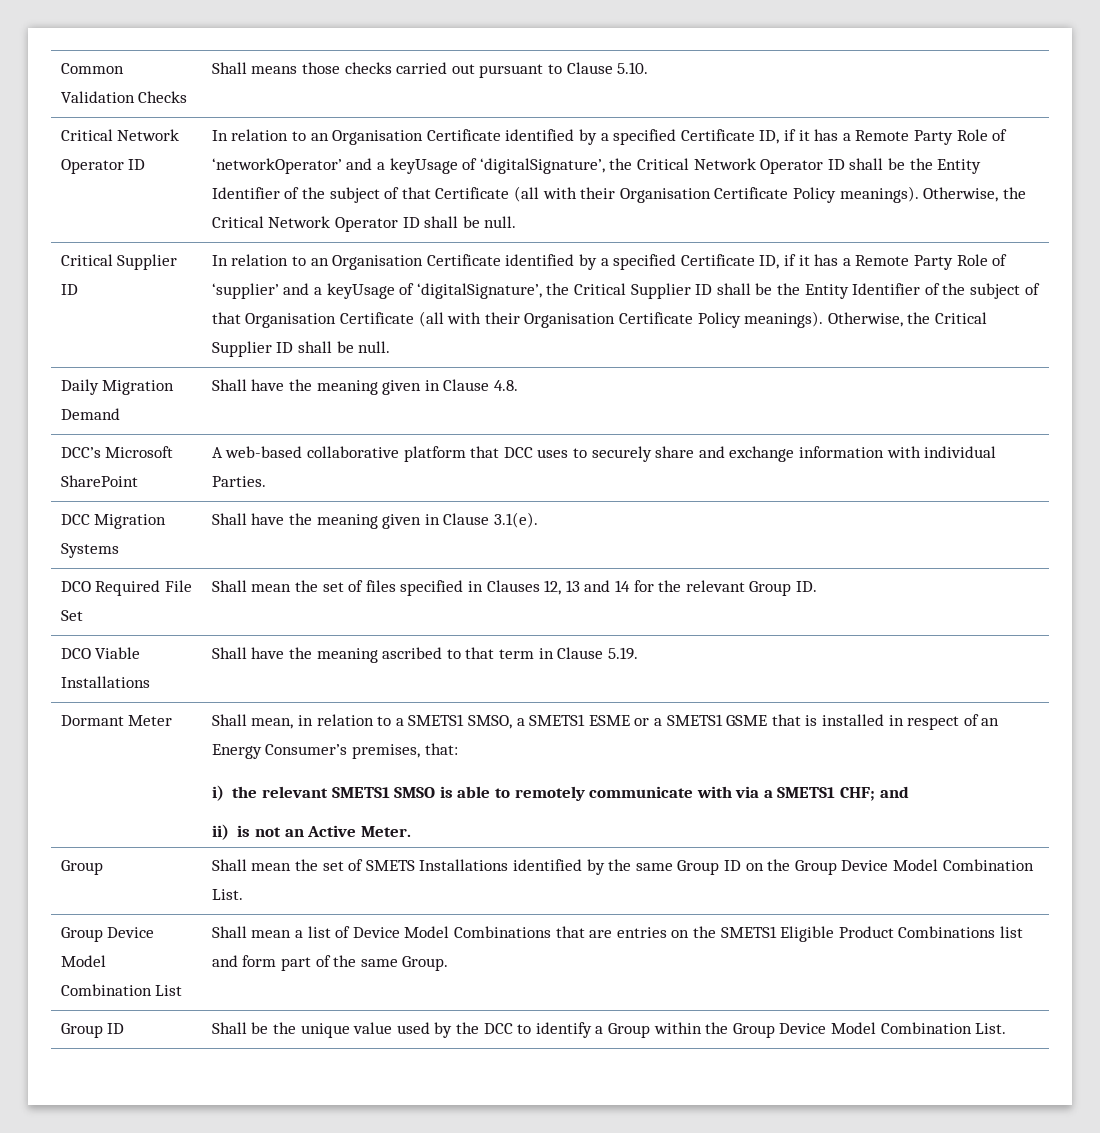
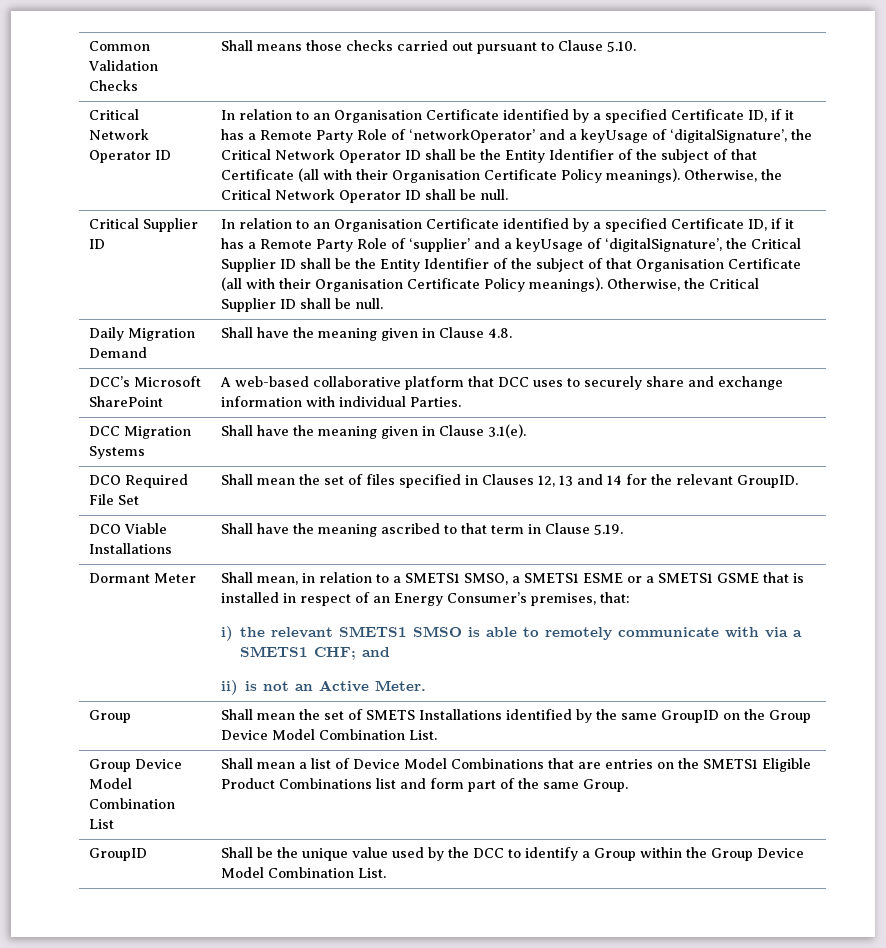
[749,581,817,596] Group ID. -> [736,475,798,488] GroupID.
[677,860,741,875] Group ID -> [660,710,719,723] GroupID
[60,1023,125,1038] Group ID -> [88,848,147,861] GroupID

